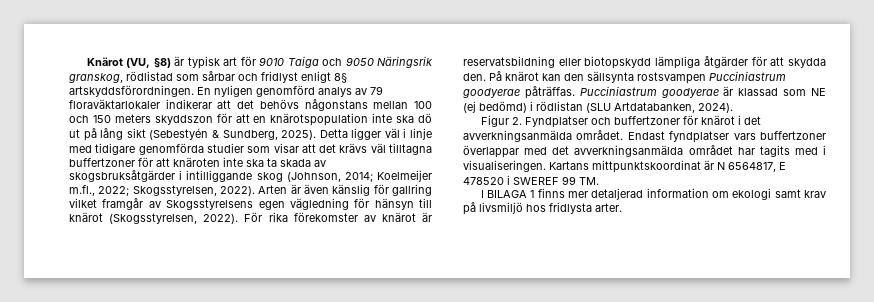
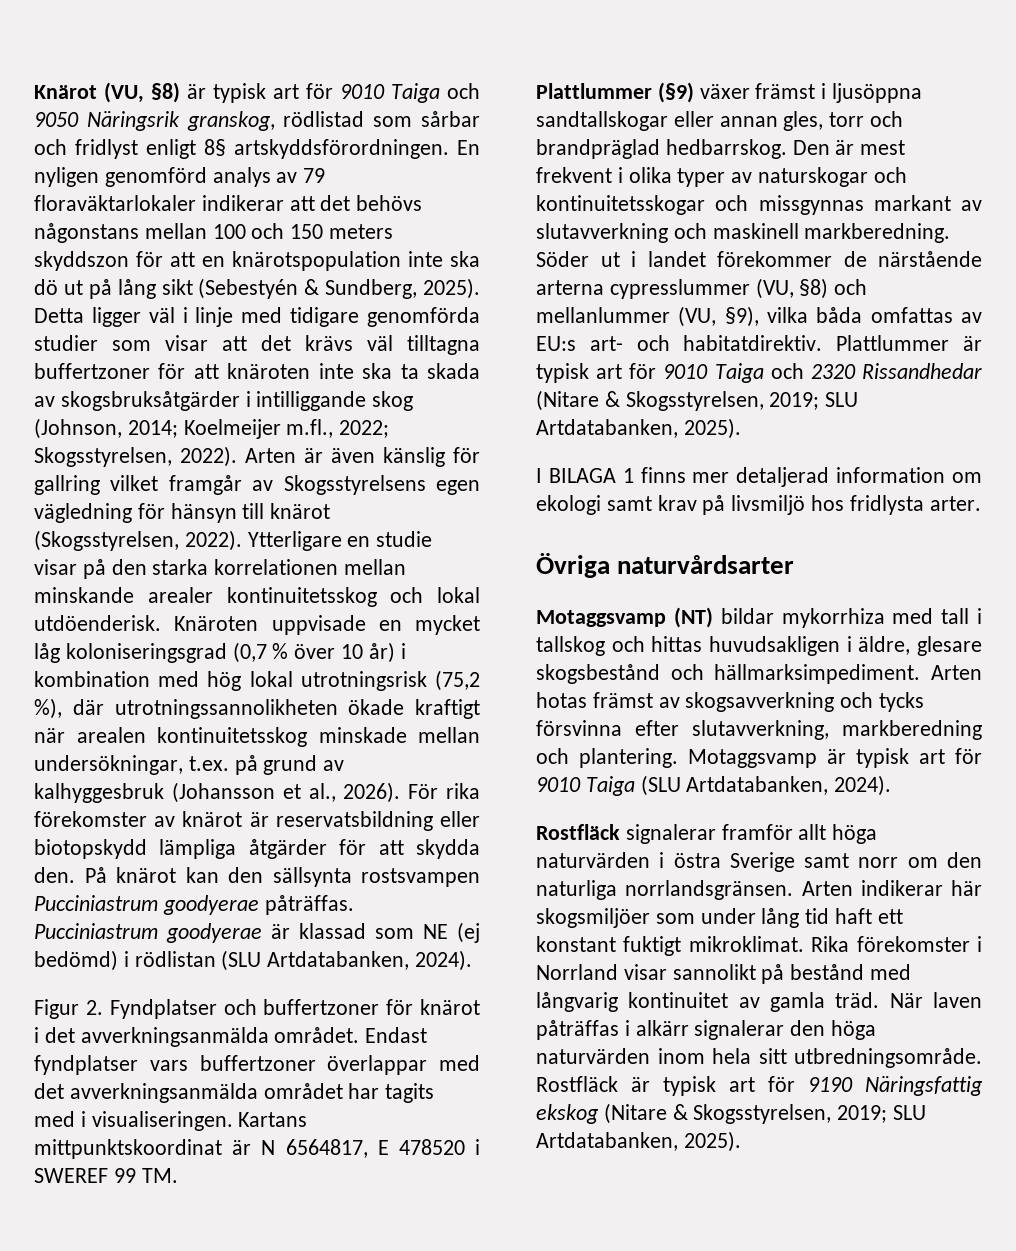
(239, 219) none -> [247,531,433,551] [34,559,407,579] [34,587,480,607] [34,615,480,635] [34,642,406,663] [34,670,480,691] [34,698,480,719] [34,727,480,747] [34,755,345,775] [34,782,401,803] Ytterligare en studie visar på den starka korrelationen mellan minskande arealer kontinuitetsskog och lokal utdöenderisk. Knäroten uppvisade en mycket låg koloniseringsgrad (0,7 % över 10 år) i kombination med hög lokal utrotningsrisk (75,2 %), där utrotningssannolikheten ökade kraftigt när arealen kontinuitetsskog minskade mellan undersökningar, t.ex. på grund av kalhyggesbruk (Johansson et al., 2026).
(599, 181) none -> [536,82,923,103] [536,111,904,131] [536,139,906,159] [536,167,907,187] [536,195,982,215] [536,223,951,243] [536,251,982,267] [536,278,868,299] [536,306,982,327] [536,335,982,351] [536,363,982,383] [536,390,859,411] [536,418,741,439] // Plattlummer (§9) växer främst i ljusöppna sandtallskogar eller annan gles, torr och brandpräglad hedbarrskog. Den är mest frekvent i olika typer av naturskogar och kontinuitetsskogar och missgynnas markant av slutavverkning och maskinell markberedning. Söder ut i landet förekommer de närstående arterna cypresslummer (VU, §8) och mellanlummer (VU, §9), vilka båda omfattas av EU:s art- och habitatdirektiv. Plattlummer är typisk art för 9010 Taiga och 2320 Rissandhedar (Nitare & Skogsstyrelsen, 2019; SLU Artdatabanken, 2025).
(622, 207) none -> [536,553,795,578] [536,607,982,628] [536,636,982,656] [536,664,982,684] [536,692,925,712] [536,720,982,740] [536,748,982,768] [536,775,892,796] [536,824,878,844] [536,852,982,872] [536,880,982,900] [536,908,903,928] [536,936,982,956] [536,964,912,984] [536,992,982,1012] [536,1020,877,1040] [536,1048,982,1068] [536,1076,983,1096] [536,1103,927,1124] [536,1131,741,1152] // Övriga naturvårdsarter // Motaggsvamp (NT) bildar mykorrhiza med tall i tallskog och hittas huvudsakligen i äldre, glesare skogsbestånd och hällmarksimpediment. Arten hotas främst av skogsavverkning och tycks försvinna efter slutavverkning, markberedning och plantering. Motaggsvamp är typisk art för 9010 Taiga (SLU Artdatabanken, 2024). // Rostfläck signalerar framför allt höga naturvärden i östra Sverige samt norr om den naturliga norrlandsgränsen. Arten indikerar här skogsmiljöer som under lång tid haft ett konstant fuktigt mikroklimat. Rika förekomster i Norrland visar sannolikt på bestånd med långvarig kontinuitet av gamla träd. När laven påträffas i alkärr signalerar den höga naturvärden inom hela sitt utbredningsområde. Rostfläck är typisk art för 9190 Näringsfattig ekskog (Nitare & Skogsstyrelsen, 2019; SLU Artdatabanken, 2025).

